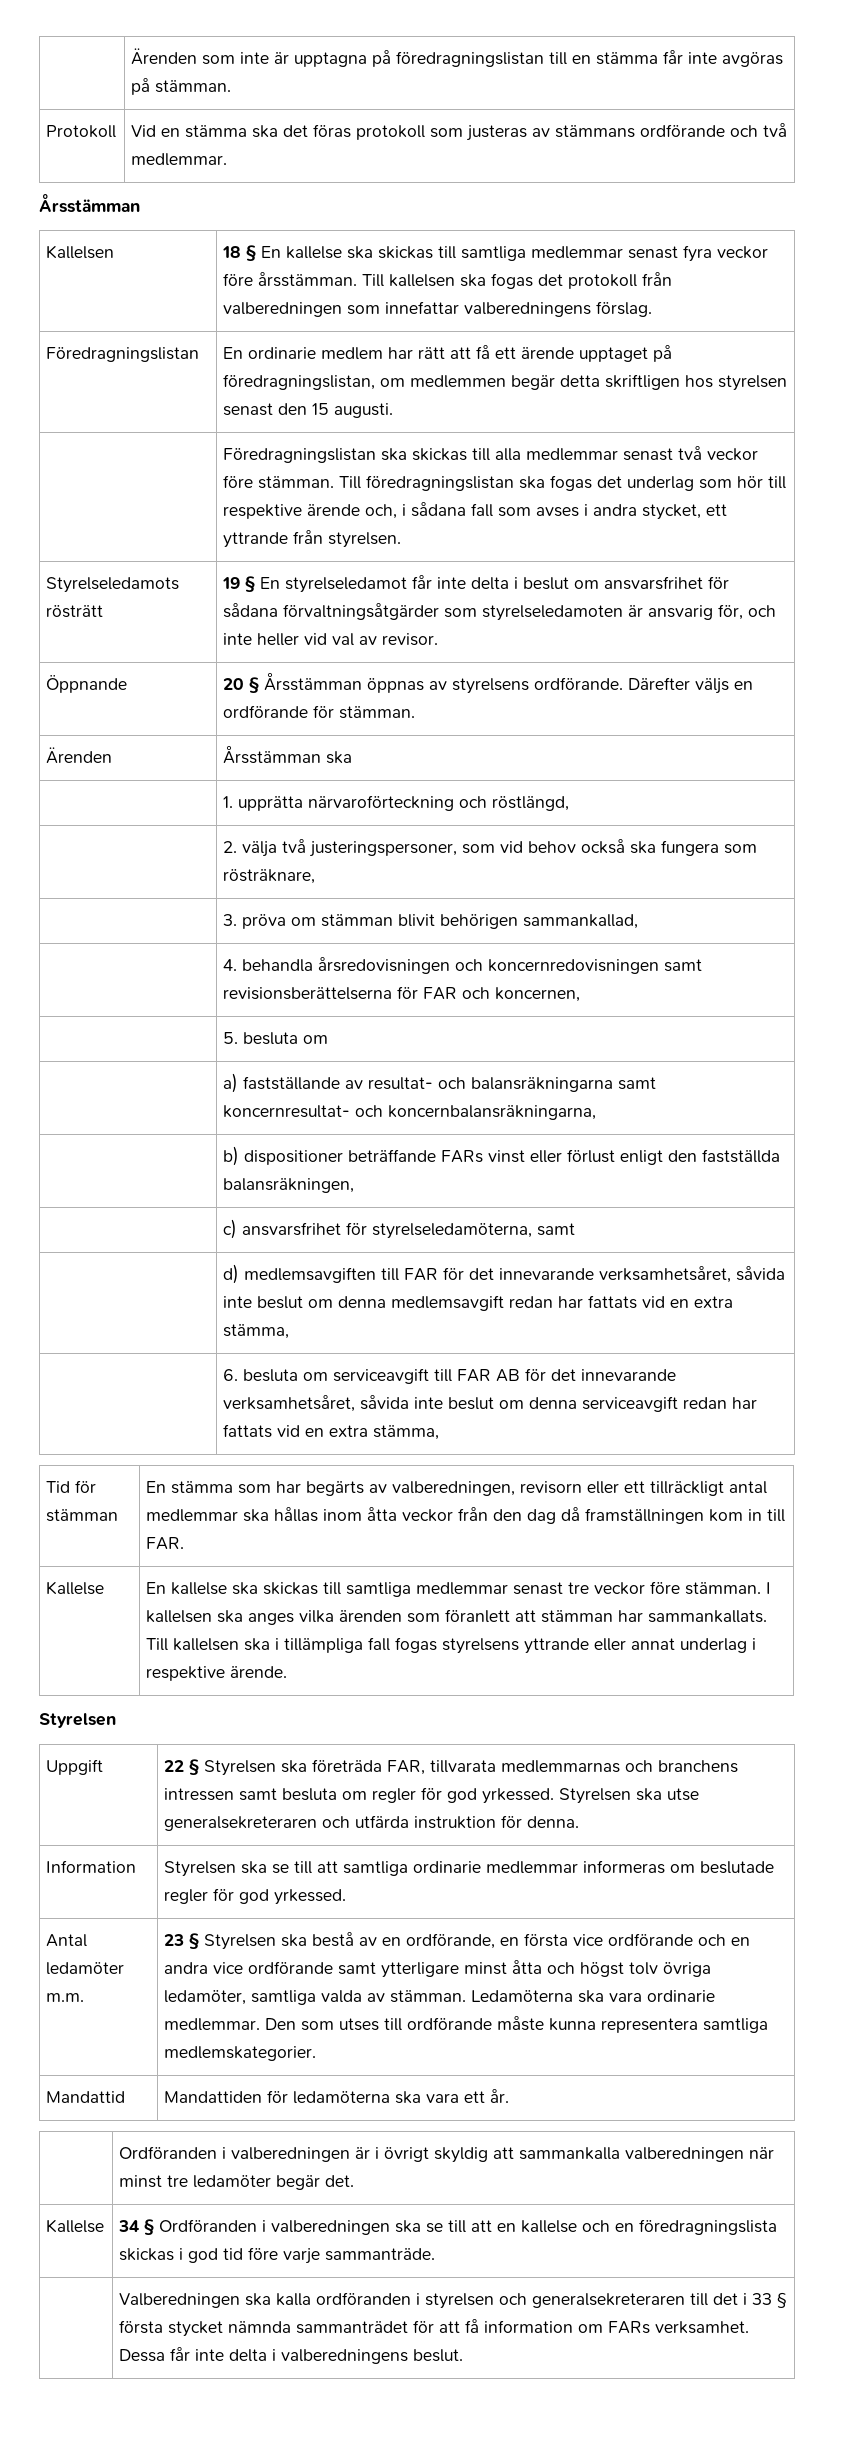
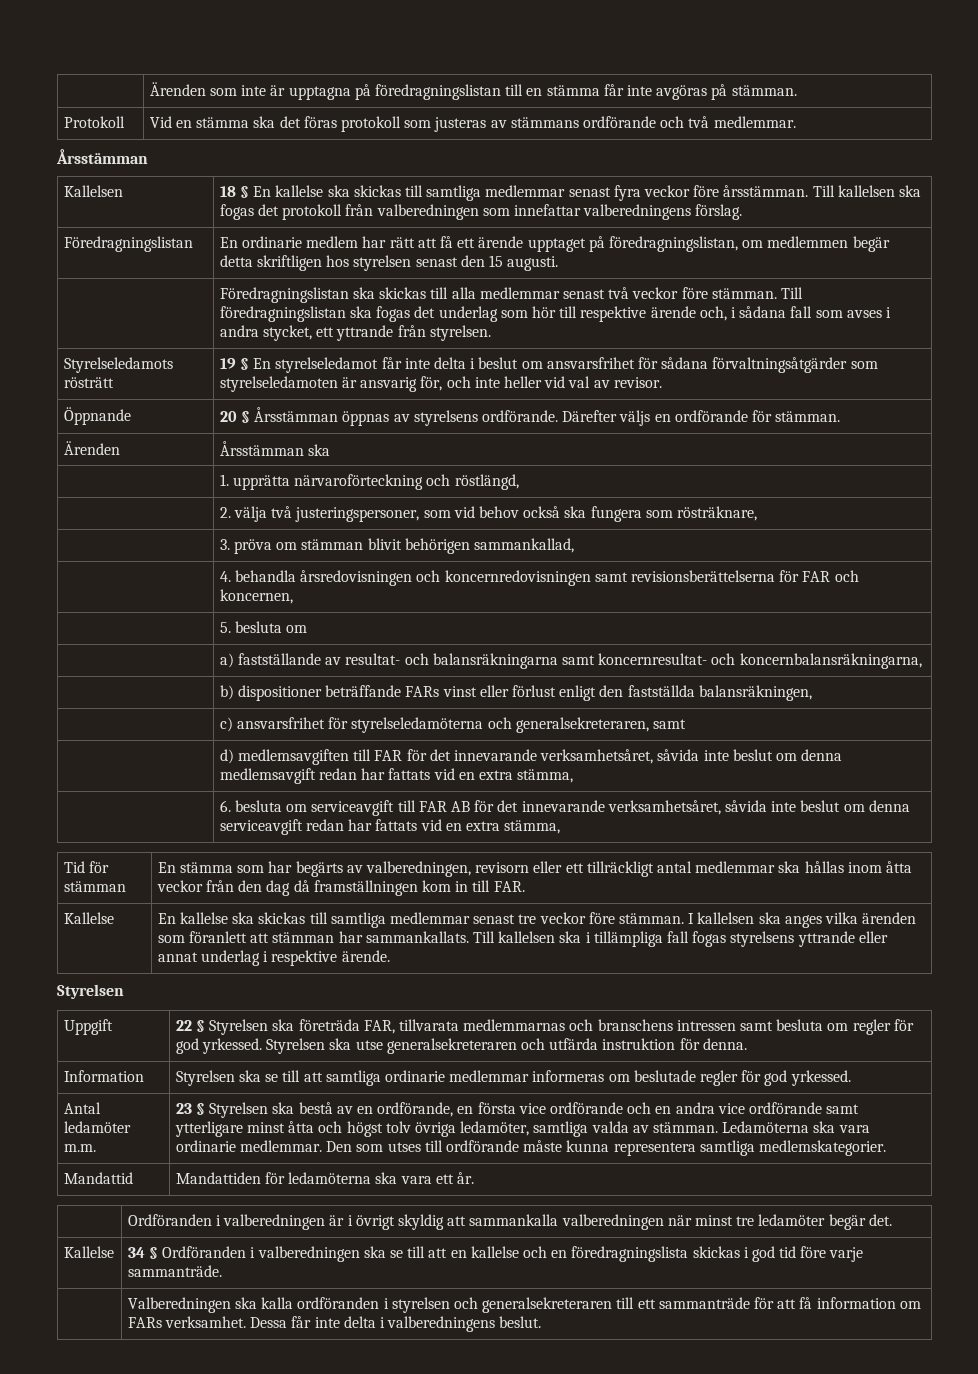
[372,1223,533,1239] styrelseledamöterna, -> [351,717,649,733] styrelseledamöterna och generalsekreteraren,
[658,1760,739,1773] branchens -> [597,1019,673,1031] branschens
[713,2292,788,2308] [119,2320,409,2337] det i 33 § första stycket nämnda sammanträdet -> [637,1297,750,1309] ett sammanträde

